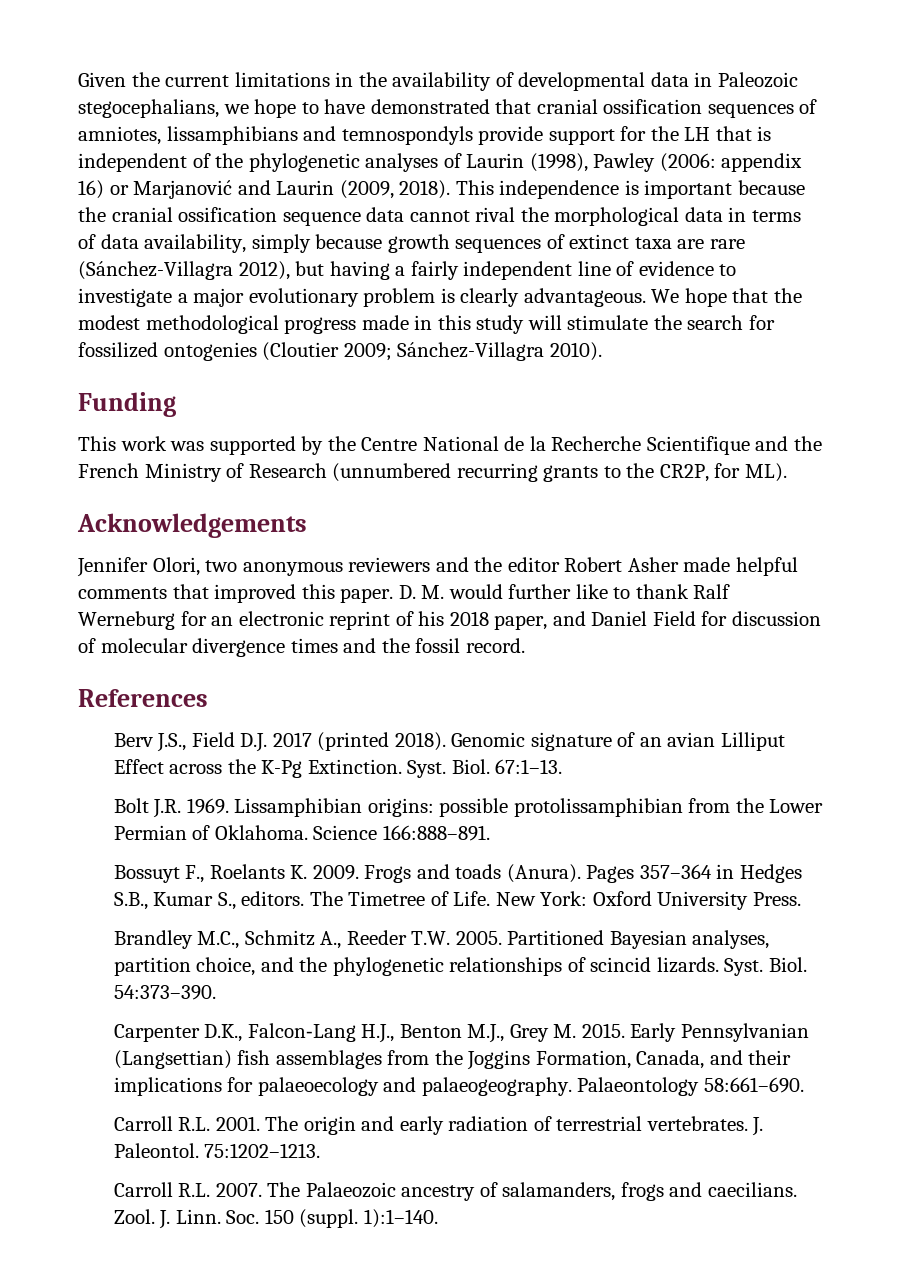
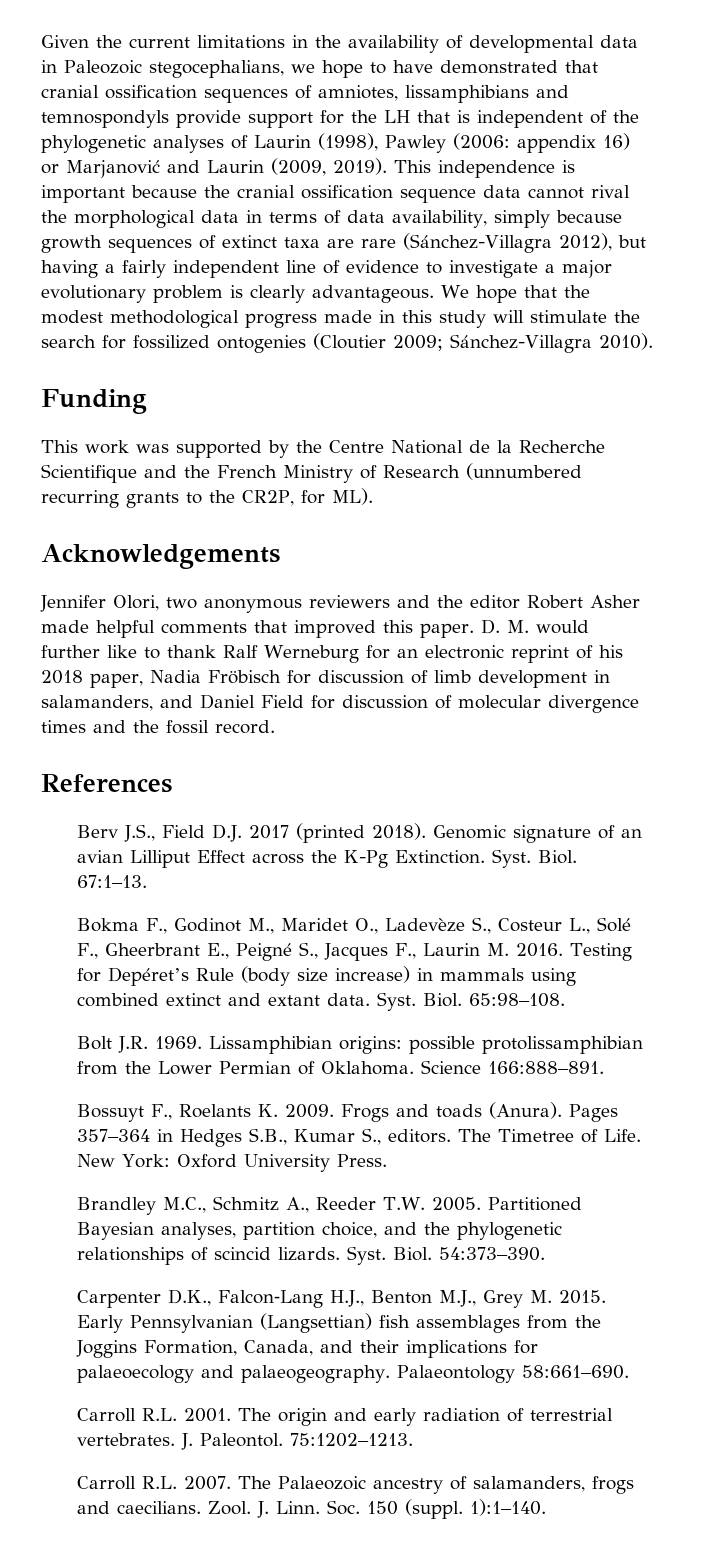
[399,180,451,199] 2018). -> [333,158,387,175] 2019).
(548, 622) none -> [149,670,610,688] [41,695,153,711] Nadia Fröbisch for discussion of limb development in salamanders,
(563, 766) none -> [77,917,632,934] [77,942,633,961] [77,966,577,986] [77,992,566,1011] // Bokma F., Godinot M., Maridet O., Ladevèze S., Costeur L., Solé F., Gheerbrant E., Peigné S., Jacques F., Laurin M. 2016. Testing for Depéret’s Rule (body size increase) in mammals using combined extinct and extant data. Syst. Biol. 65:98–108.

